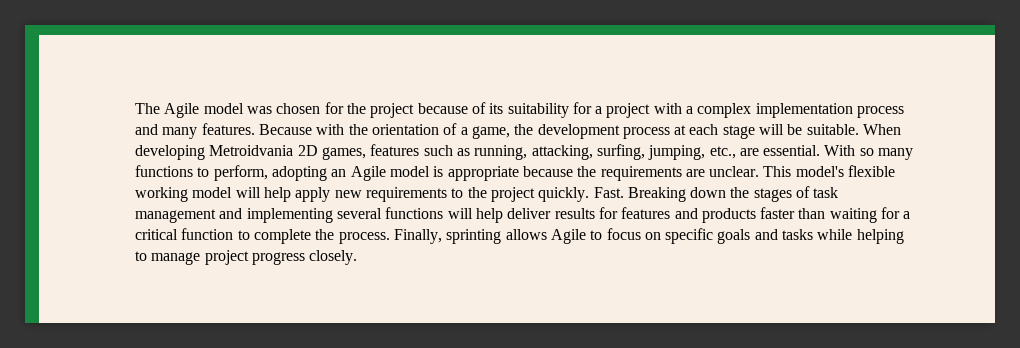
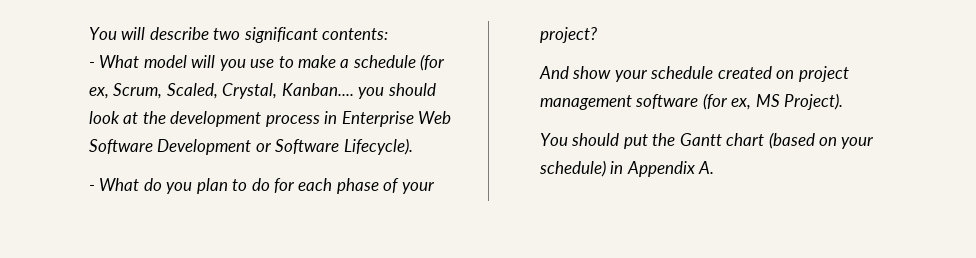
[134,102,905,118] [134,123,902,139] [134,144,914,160] [134,165,896,181] [134,186,839,202] [134,207,911,223] [134,228,904,244] [134,250,358,265] The Agile model was chosen for the project because of its suitability for a project with a complex implementation process and many features. Because with the orientation of a game, the development process at each stage will be suitable. When developing Metroidvania 2D games, features such as running, attacking, surfing, jumping, etc., are essential. With so many functions to perform, adopting an Agile model is appropriate because the requirements are unclear. This model's flexible working model will help apply new requirements to the project quickly. Fast. Breaking down the stages of task management and implementing several functions will help deliver results for features and products faster than waiting for a critical function to complete the process. Finally, sprinting allows Agile to focus on specific goals and tasks while helping to manage project progress closely. -> [88,27,389,43] [88,54,446,71] [88,83,436,99] [88,111,451,127] [88,138,413,155] [88,178,435,194] [539,27,597,43] [538,66,849,82] [539,93,844,110] [539,132,875,149] [538,160,715,177] You will describe two significant contents: // - What model will you use to make a schedule (for ex, Scrum, Scaled, Crystal, Kanban.... you should look at the development process in Enterprise Web Software Development or Software Lifecycle). // - What do you plan to do for each phase of your project? // And show your schedule created on project management software (for ex, MS Project). // You should put the Gantt chart (based on your schedule) in Appendix A.

